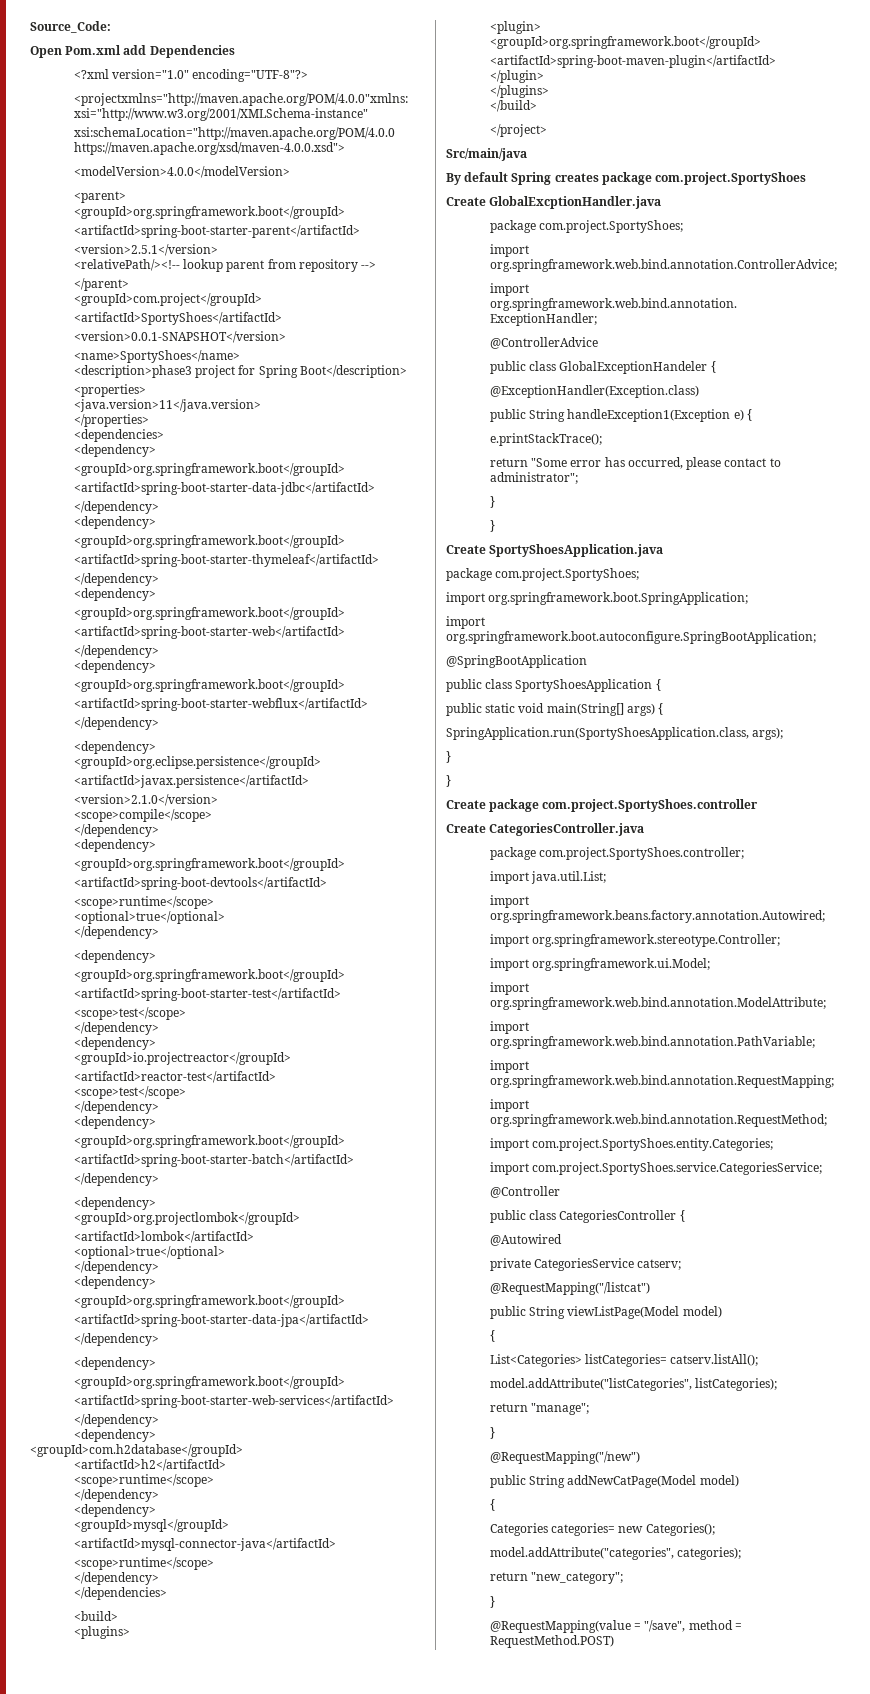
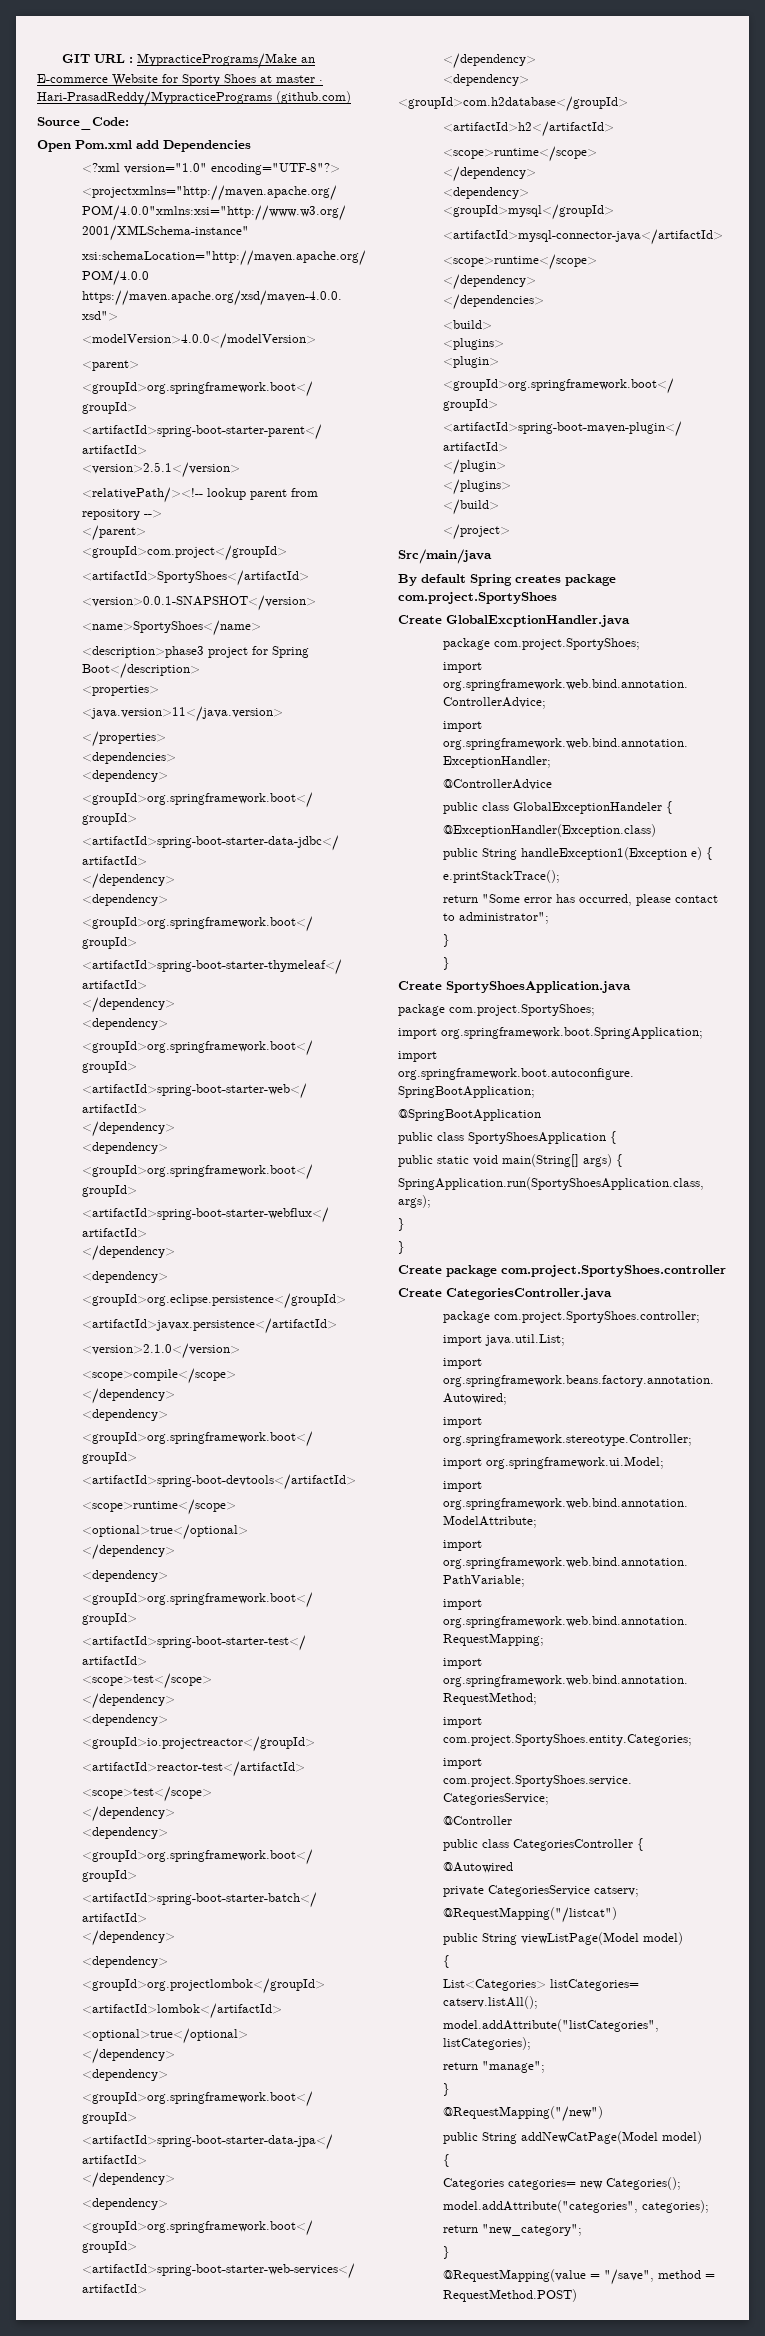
(30, 27) none -> [61,53,315,69] [37,74,323,86] [37,91,351,107] GIT URL : MypracticePrograms/Make an E-commerce Website for Sporty Shoes at master · Hari-PrasadReddy/MypracticePrograms (github.com) //

